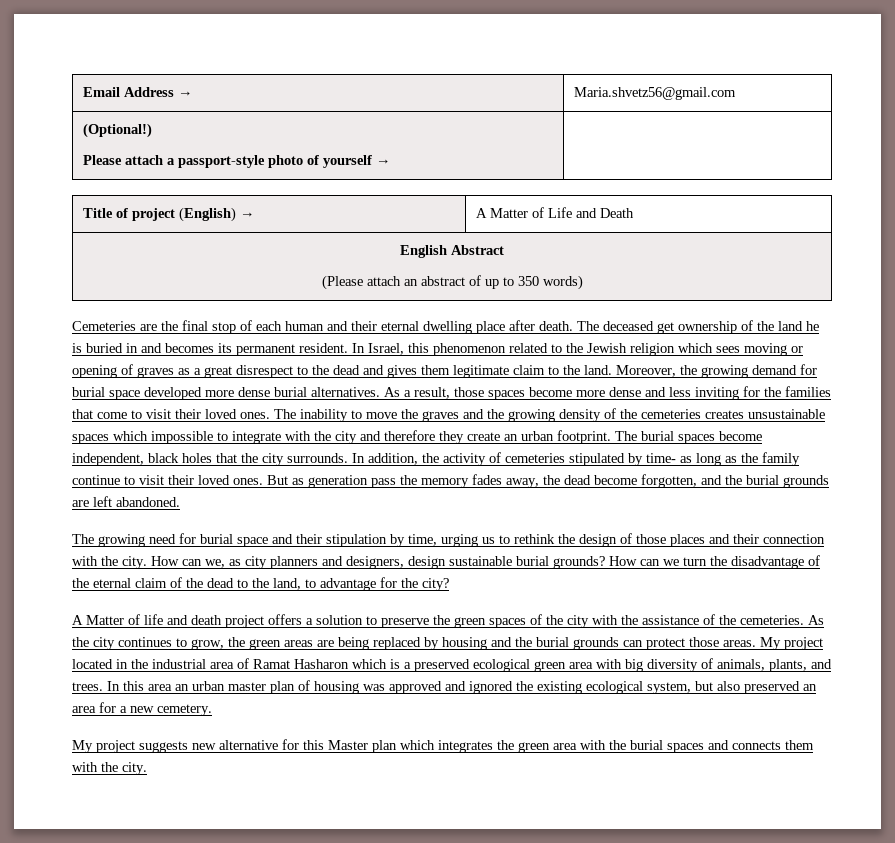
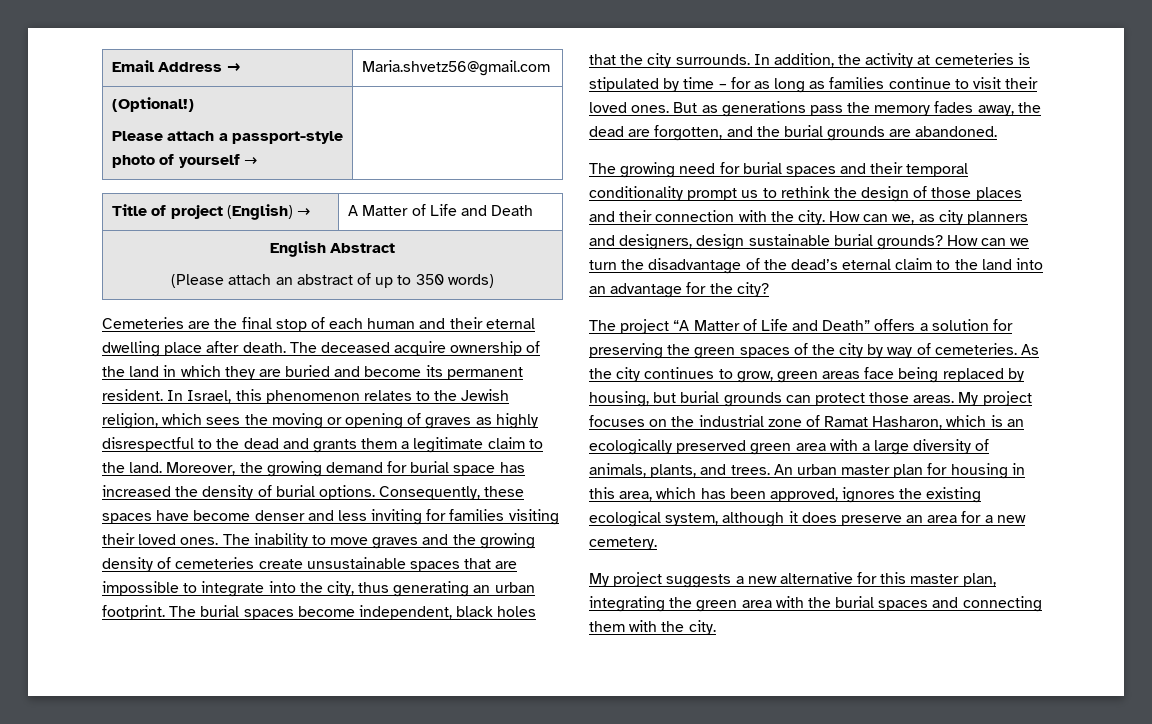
[657,322,674,334] get -> [394,341,447,356] acquire
[806,321,819,331] [72,343,214,353] he is buried in and becomes -> [163,365,422,380] in which they are buried and become
[509,343,548,353] related -> [363,390,412,401] relates
[630,343,675,356] religion -> [102,413,158,429] religion,
(740, 349) none -> [244,414,268,425] the
[194,365,293,378] a great disrespect -> [495,413,538,429] [102,437,194,452] highly disrespectful
[387,365,450,378] gives them -> [312,438,410,453] grants them a
[144,386,831,400] [72,409,171,419] developed more dense burial alternatives. As a result, those spaces become more dense and less inviting for the families that come to visit -> [499,462,525,473] [102,485,525,500] [102,509,559,525] has increased the density of burial options. Consequently, these spaces have become denser and less inviting for families visiting
[401,409,418,419] the -> (369, 541) none
[620,409,825,419] [72,430,500,444] the cemeteries creates unsustainable spaces which impossible to integrate with the city and therefore they create -> [175,557,518,572] [102,581,470,597] cemeteries create unsustainable spaces that are impossible to integrate into the city, thus generating
[489,452,676,466] of cemeteries stipulated by time- -> [917,53,1030,65] [589,77,751,92] at cemeteries is stipulated by time – for
[741,452,800,466] the family -> [829,77,885,89] families
[308,475,368,488] generation -> [721,101,806,117] generations
[594,475,637,485] become -> [628,129,651,137] are
[93,496,112,507] left -> (912, 133) none
[237,534,478,547] space and their stipulation by time, urging -> [785,162,969,177] [589,186,738,201] spaces and their temporal conditionality prompt
(89, 583) none -> [790,259,838,270] dead’s
[170,577,449,591] [72,614,264,628] of the dead to the land, to advantage for the city? // A Matter of life and death project -> [936,258,1044,270] [589,282,769,298] [589,319,871,334] to the land into an advantage for the city? // The project “A Matter of Life and Death”
[366,616,429,628] to preserve -> [993,319,1014,331] [589,343,663,359] for preserving
[592,614,736,625] with the assistance of the -> [867,343,931,358] by way of
[228,637,245,647] the -> (773, 377) none
[317,640,334,647] are -> [864,367,895,379] face
[442,637,532,650] housing and the -> [589,391,677,407] housing, but
[72,659,128,669] located in -> [589,415,668,427] focuses on
[210,662,234,669] area -> [767,419,802,427] zone
[294,659,349,669] Hasharon -> [872,416,943,429] Hasharon,
[404,659,643,672] a preserved ecological green area with big -> [1006,419,1024,427] [589,439,910,455] an ecologically preserved green area with a large
[107,680,800,694] In this area an urban master plan of housing was approved and ignored the existing ecological system, but also preserved -> [773,463,1025,479] [589,487,982,503] [589,511,902,527] An urban master plan for housing in this area, which has been approved, ignores the existing ecological system, although it does preserve
(188, 747) none -> [735,576,744,584] a
[328,740,493,753] Master plan which integrates -> [910,573,996,587] [589,596,665,612] master plan, integrating
[732,741,781,750] connects -> [962,596,1042,612] connecting

